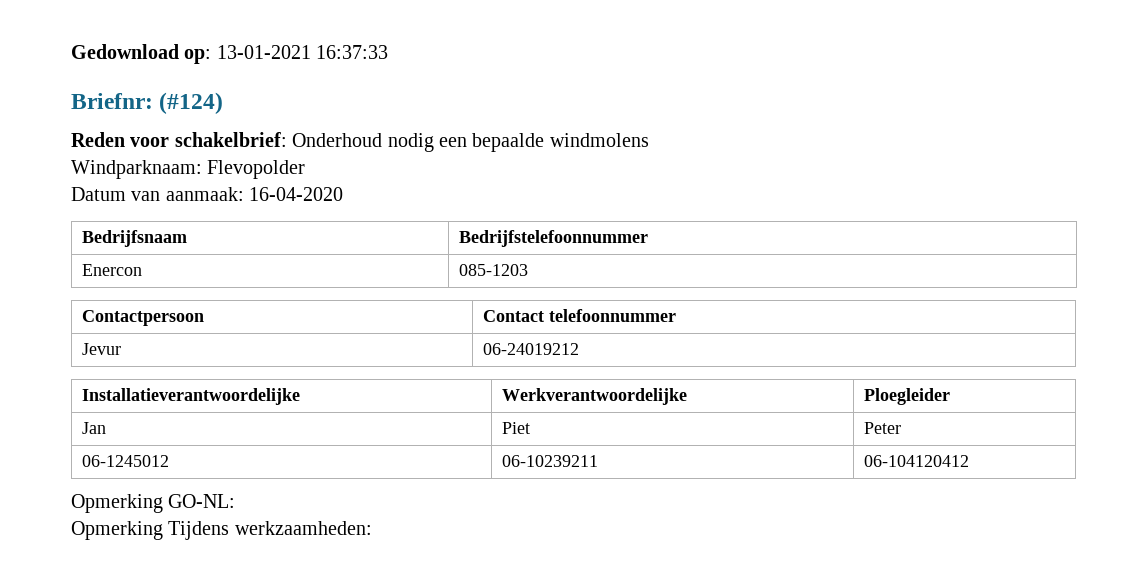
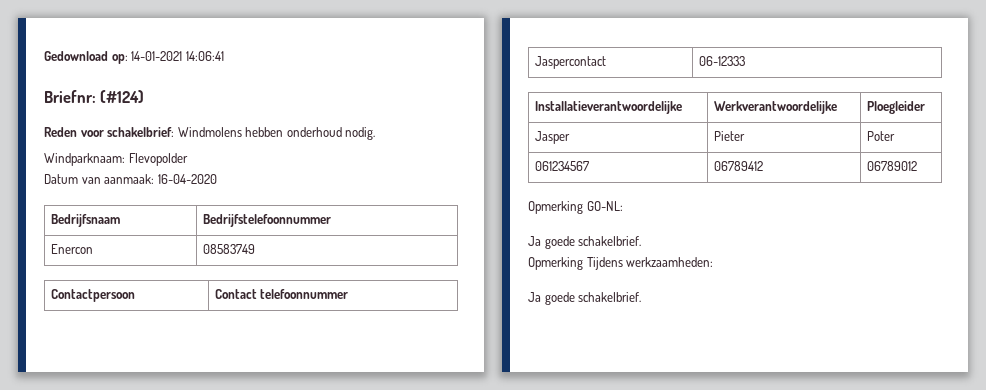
[216,45,389,59] 13-01-2021 16:37:33 -> [131,51,224,61] 14-01-2021 14:06:41
[292,133,649,152] Onderhoud nodig een bepaalde windmolens -> [177,127,376,140] Windmolens hebben onderhoud nodig.
[458,264,528,276] 085-1203 -> [202,244,255,254] 08583749
[81,343,121,355] [482,343,579,355] Jevur | 06-24019212 -> [534,56,606,69] [698,56,745,66] Jaspercontact | 06-12333
[81,422,106,434] [501,422,530,434] [863,422,901,434] [81,455,169,467] [501,455,598,467] [863,455,969,467] Jan | Piet | Peter // 06-1245012 | 06-10239211 | 06-104120412 -> [534,131,570,144] [713,131,745,141] [866,131,895,141] [534,161,589,171] [713,161,763,171] [866,161,917,171] Jasper | Pieter | Poter // 061234567 | 06789412 | 06789012
(236, 501) none -> [528,236,642,249] // Ja goede schakelbrief.
(372, 528) none -> [528,292,642,305] // Ja goede schakelbrief.

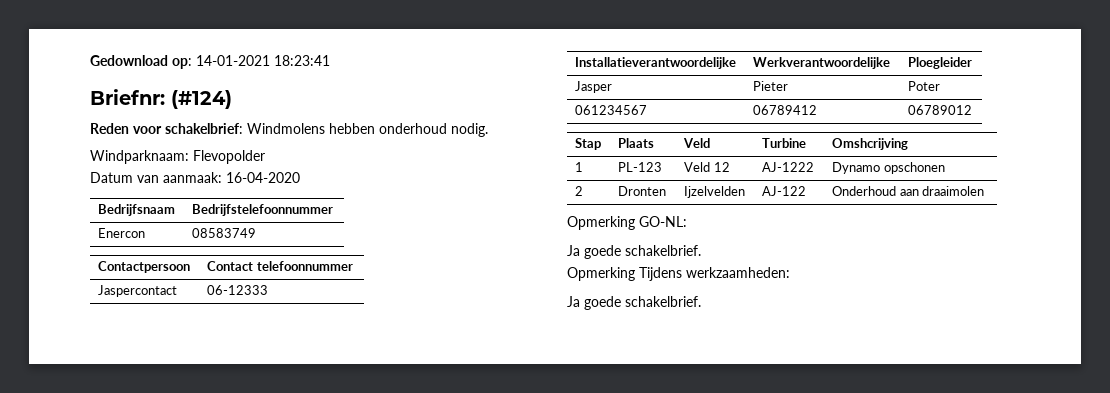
[185,51,224,61] 14:06:41 -> [274,55,330,66] 18:23:41
(917, 166) none -> [575,138,602,150] [618,138,655,148] [683,138,711,148] [762,138,807,148] [832,138,909,150] [575,162,584,172] [618,162,663,172] [684,162,730,172] [762,162,815,172] [832,162,945,174] [575,186,584,196] [618,186,667,196] [684,186,746,198] [762,186,807,196] [832,186,985,196] // Stap | Plaats | Veld | Turbine | Omshcrijving // 1 | PL-123 | Veld 12 | AJ-1222 | Dynamo opschonen // 2 | Dronten | Ijzelvelden | AJ-122 | Onderhoud aan draaimolen

